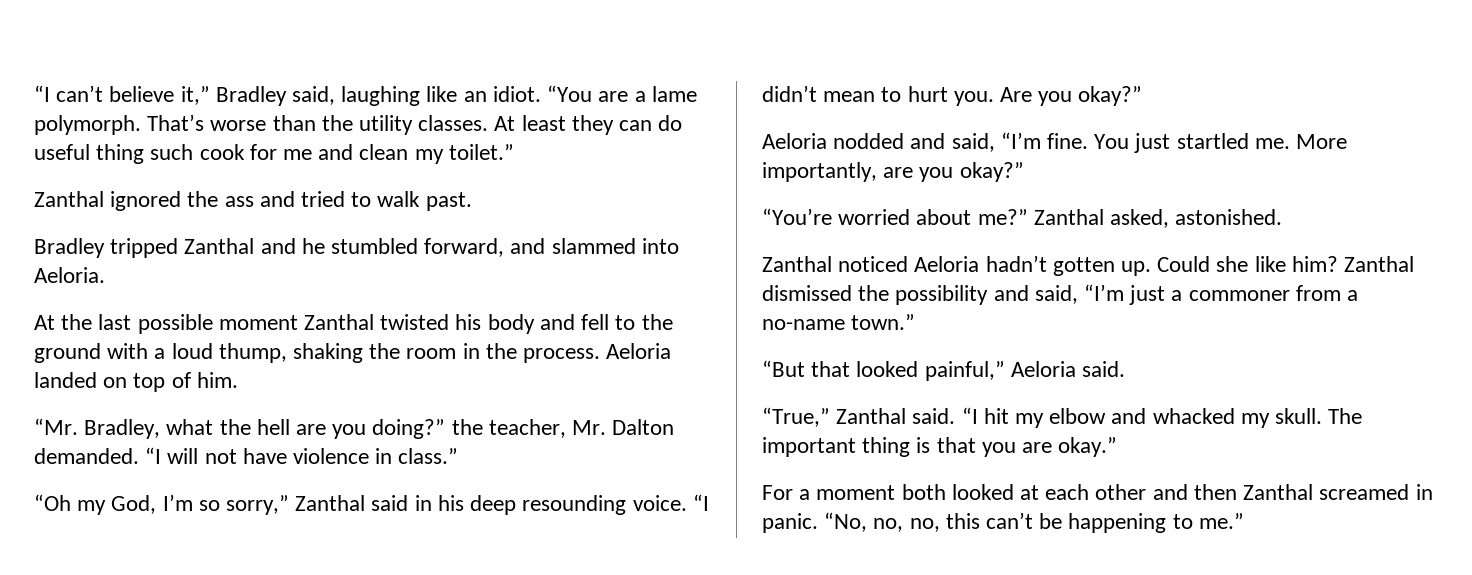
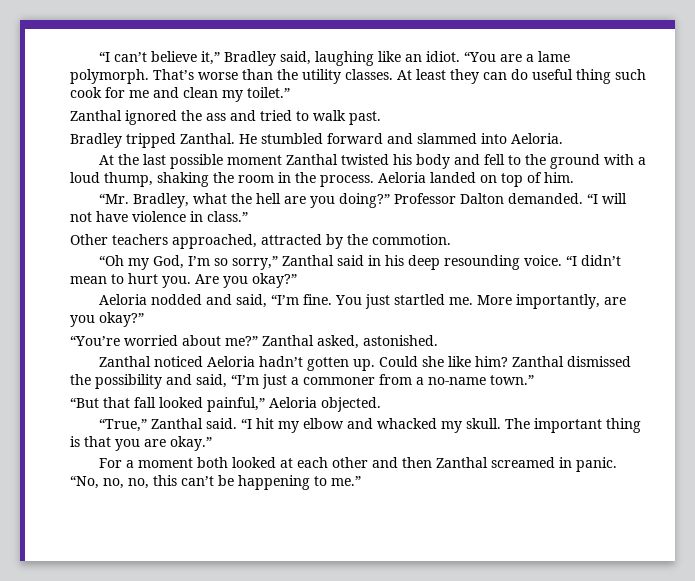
[184,238,505,257] Zanthal and he stumbled forward, -> [180,133,383,144] Zanthal. He stumbled forward
[451,419,607,438] the teacher, Mr. -> [394,193,457,204] Professor
(459, 456) none -> [70,234,451,249] // Other teachers approached, attracted by the commotion.
(851, 369) none -> [134,397,156,408] fall
[1082,361,1126,377] said. -> [321,397,381,412] objected.

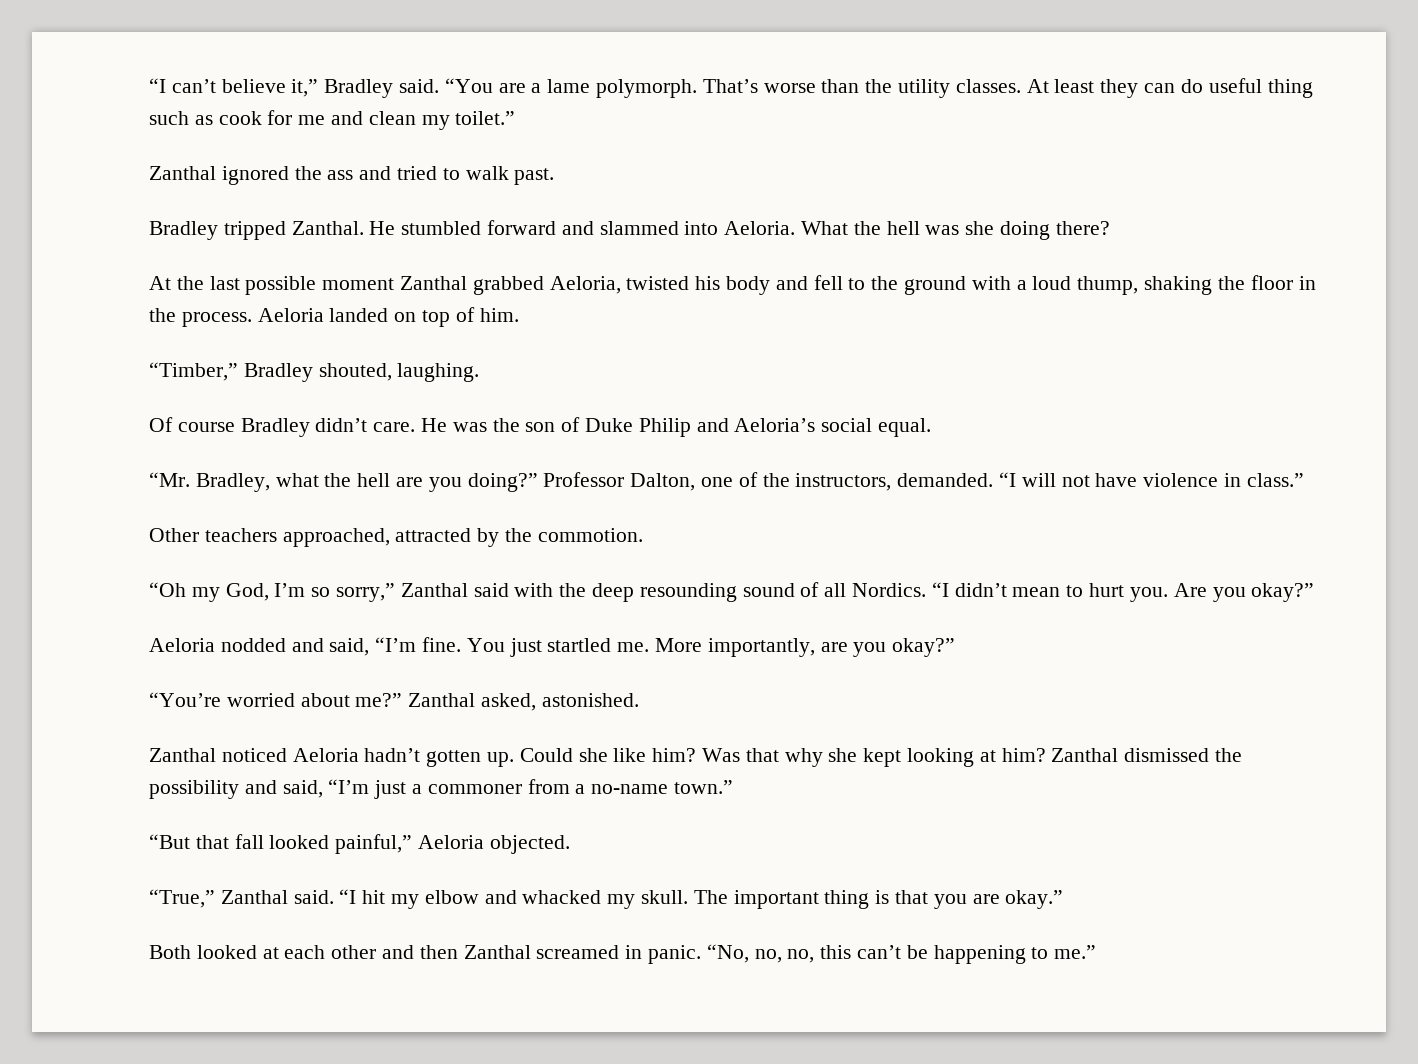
[280,51,461,66] said, laughing like an idiot. -> [399,79,440,93] said.
(646, 74) none -> [194,115,213,125] as
(563, 138) none -> [801,221,1110,240] What the hell was she doing there?
(339, 159) none -> [472,276,621,295] grabbed Aeloria,
[238,175,274,183] room -> [1250,275,1293,290] floor
(574, 177) none -> [149,362,480,382] [149,417,932,437] // “Timber,” Bradley shouted, laughing. // Of course Bradley didn’t care. He was the son of Duke Philip and Aeloria’s social equal.
[460,193,505,204] Dalton -> [630,472,892,491] Dalton, one of the instructors,
[368,255,563,270] in his deep resounding voice. -> [514,582,927,602] with the deep resounding sound of all Nordics.
(509, 361) none -> [702,748,1046,767] Was that why she kept looking at him?
[99,457,229,468] For a moment both -> [149,945,191,959] Both

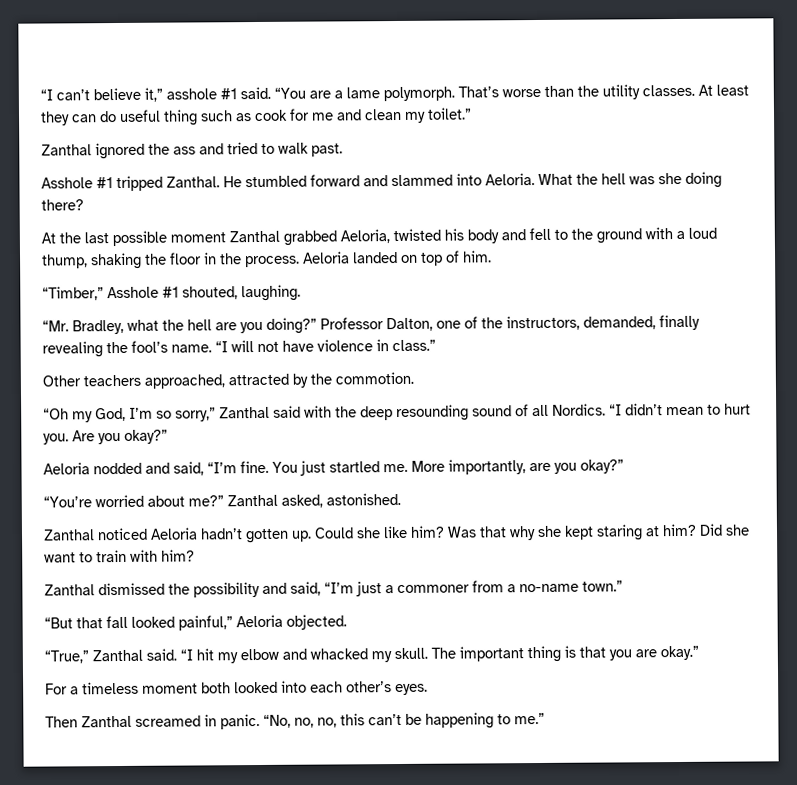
[324,79,394,98] Bradley -> [166,88,237,100] asshole #1
[149,221,218,240] Bradley -> [41,177,113,189] Asshole #1
[243,363,313,382] Bradley -> [107,286,179,299] Asshole #1
[149,417,932,437] // Of course Bradley didn’t care. He was the son of Duke Philip and Aeloria’s social equal. -> (301, 293) none
[897,473,994,487] demanded. -> [583,314,700,331] [42,340,212,358] demanded, finally revealing the fool’s name.
[907,748,975,767] looking -> [596,524,643,541] staring
(1046, 755) none -> [699,523,750,536] [44,549,195,563] Did she want to train with him? //
[149,945,458,959] Both looked at each other and then -> [45,680,428,696] [45,716,78,728] For a timeless moment both looked into each other’s eyes. // Then

